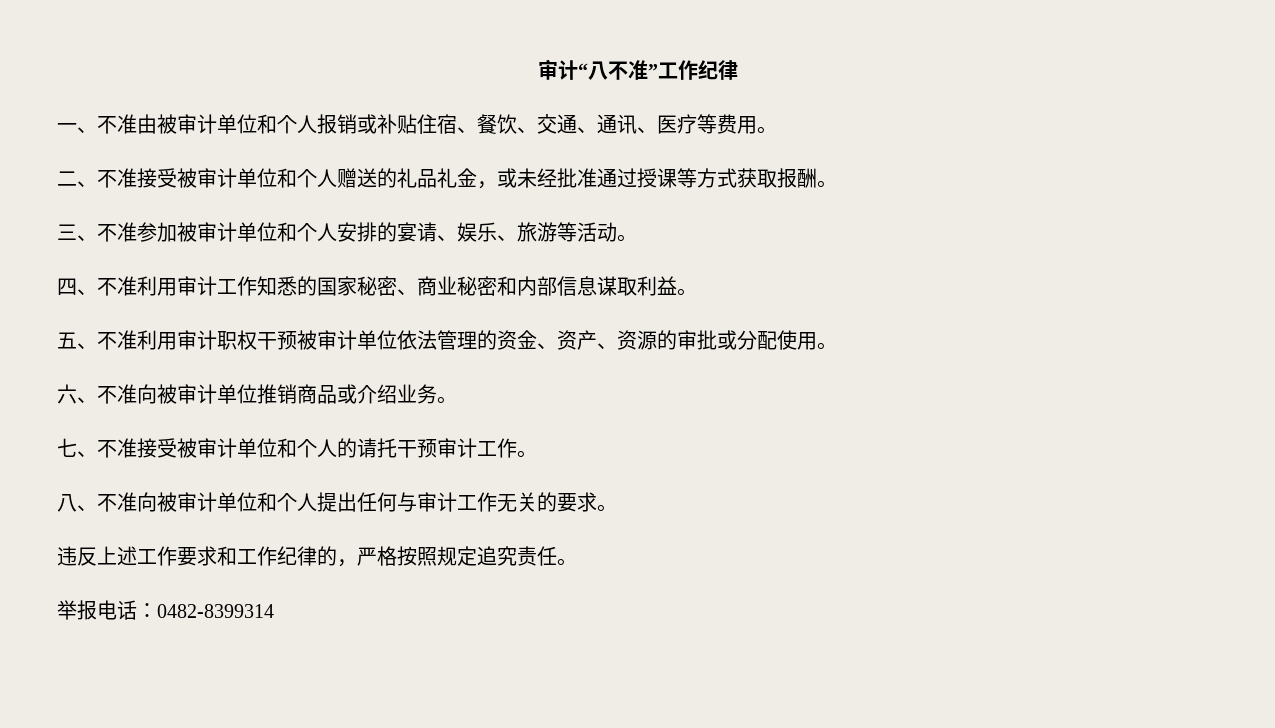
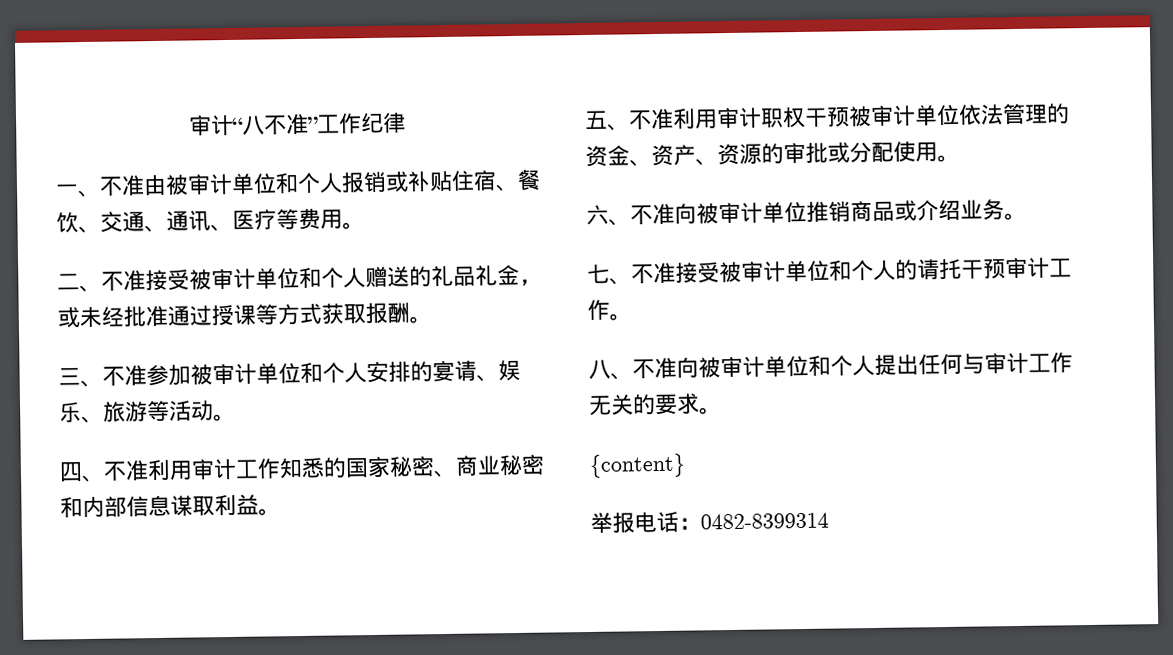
[57,546,577,567] 违反上述工作要求和工作纪律的，严格按照规定追究责任。 -> [589,453,686,478] {content}

